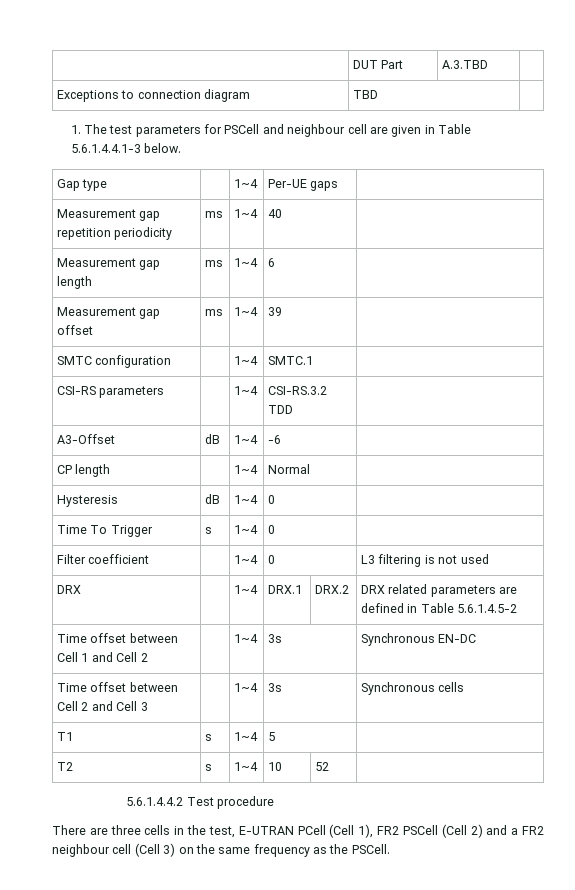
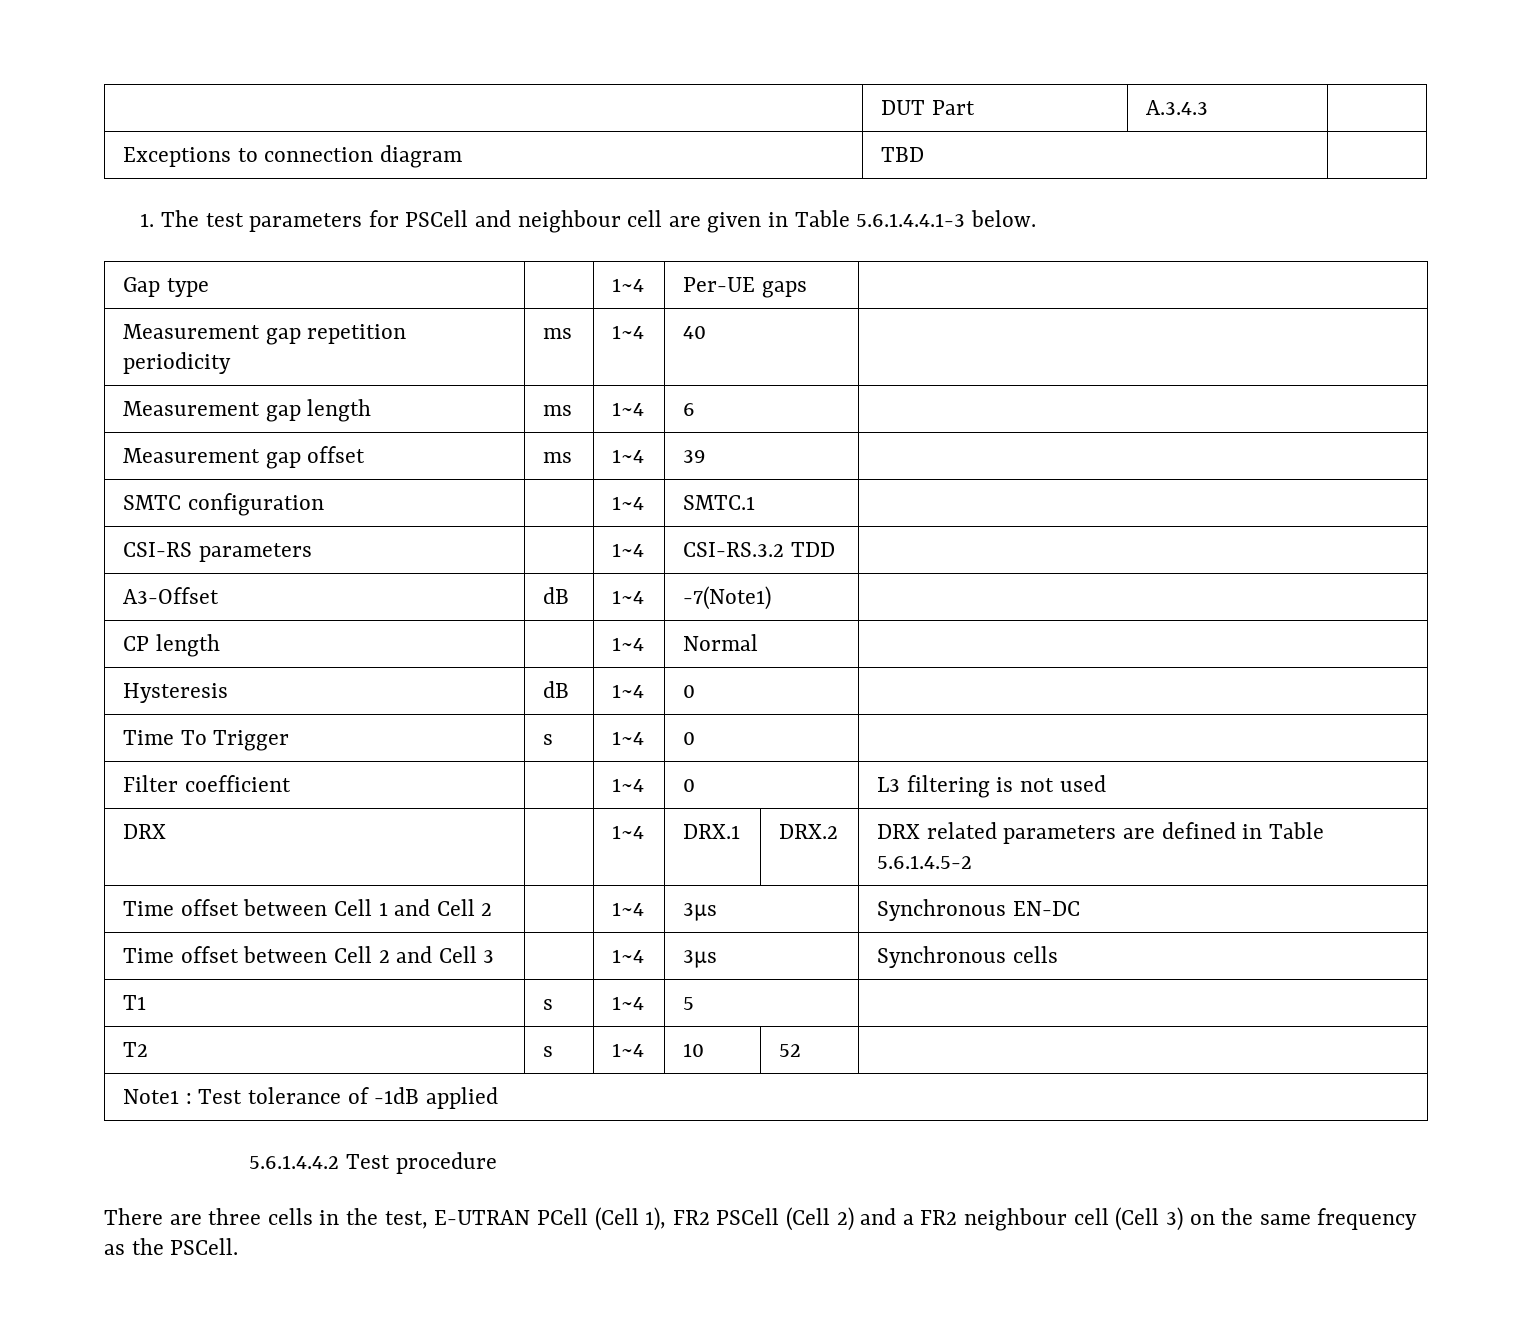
[442,60,489,69] A.3.TBD -> [1146,100,1209,115] A.3.4.3
[268,435,282,444] -6 -> [683,586,772,610] -7(Note1)
[268,634,283,643] 3s -> [683,903,718,921] 3μs
[268,683,283,692] 3s -> [683,950,718,968] 3μs
(330, 766) none -> [123,1087,498,1109] // Note1 : Test tolerance of -1dB applied

